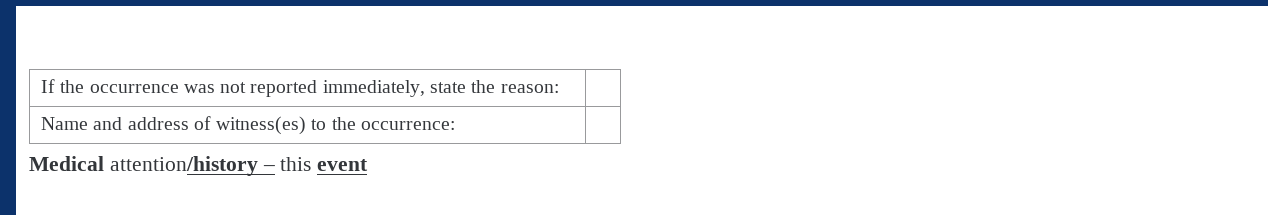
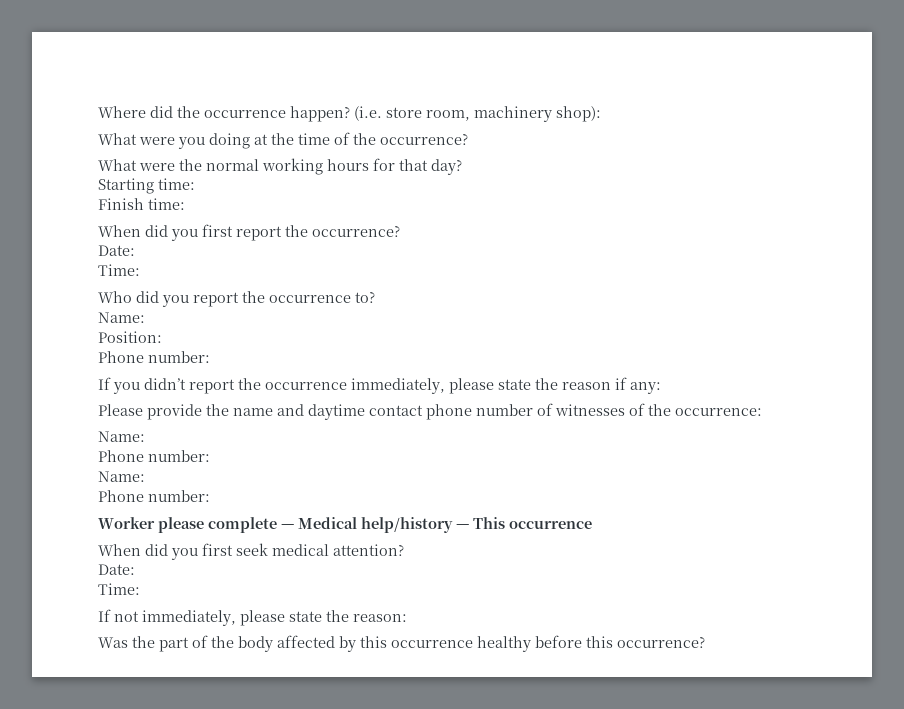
[41,79,559,97] [41,116,455,135] [29,156,369,176] If the occurrence was not reported immediately, state the reason: | // Name and address of witness(es) to the occurrence: | // Medical attention/history – this event -> [98,106,601,122] [98,132,468,149] [98,158,462,175] [98,178,195,194] [98,198,185,210] [98,224,400,241] [98,245,135,256] [98,264,140,276] [98,291,375,307] [98,312,145,323] [98,331,162,343] [98,351,210,363] [98,377,661,394] [98,403,762,420] [98,431,145,442] [98,450,210,462] [98,471,145,482] [98,490,210,502] [98,517,592,533] [98,543,404,560] [98,564,135,575] [98,583,140,595] [98,609,407,626] [98,635,705,652] Where did the occurrence happen? (i.e. store room, machinery shop): // What were you doing at the time of the occurrence? // What were the normal working hours for that day? // Starting time: // Finish time: // When did you first report the occurrence? // Date: // Time: // Who did you report the occurrence to? // Name: // Position: // Phone number: // If you didn’t report the occurrence immediately, please state the reason if any: // Please provide the name and daytime contact phone number of witnesses of the occurrence: // Name: // Phone number: // Name: // Phone number: // Worker please complete — Medical help/history — This occurrence // When did you first seek medical attention? // Date: // Time: // If not immediately, please state the reason: // Was the part of the body affected by this occurrence healthy before this occurrence?

